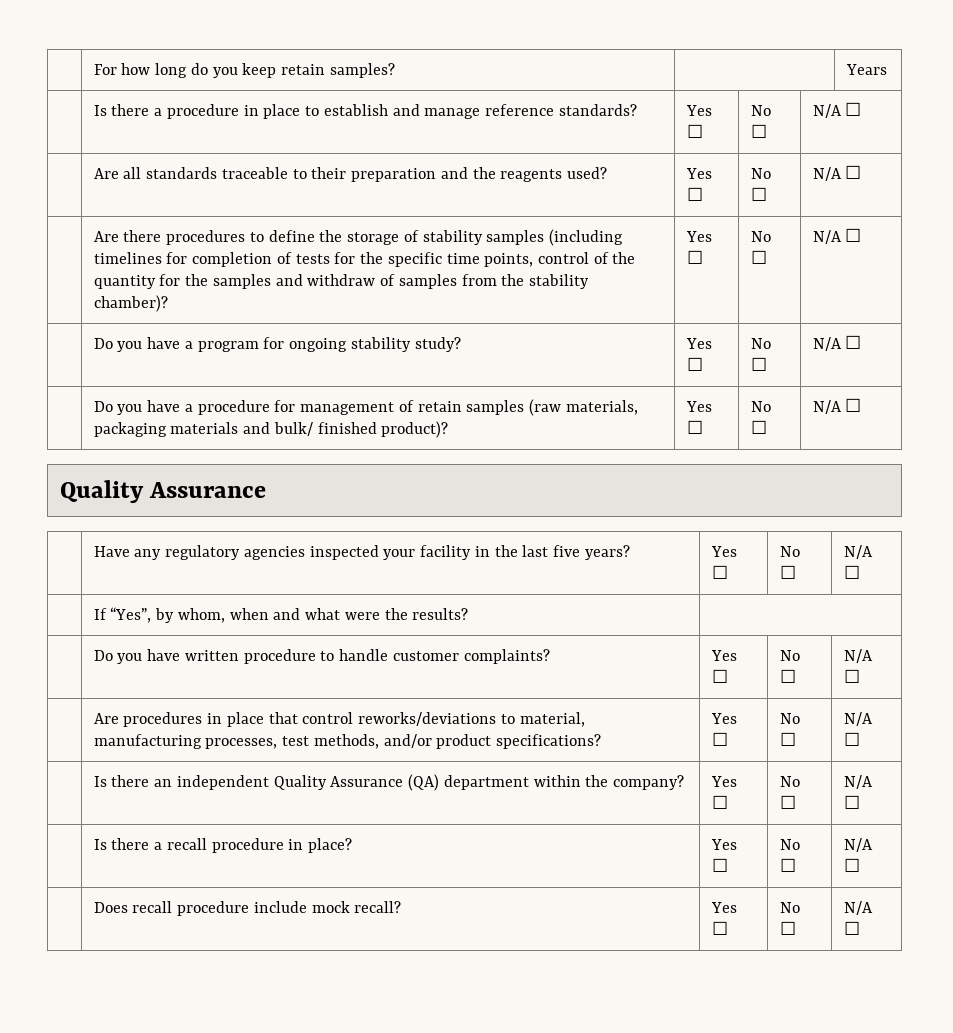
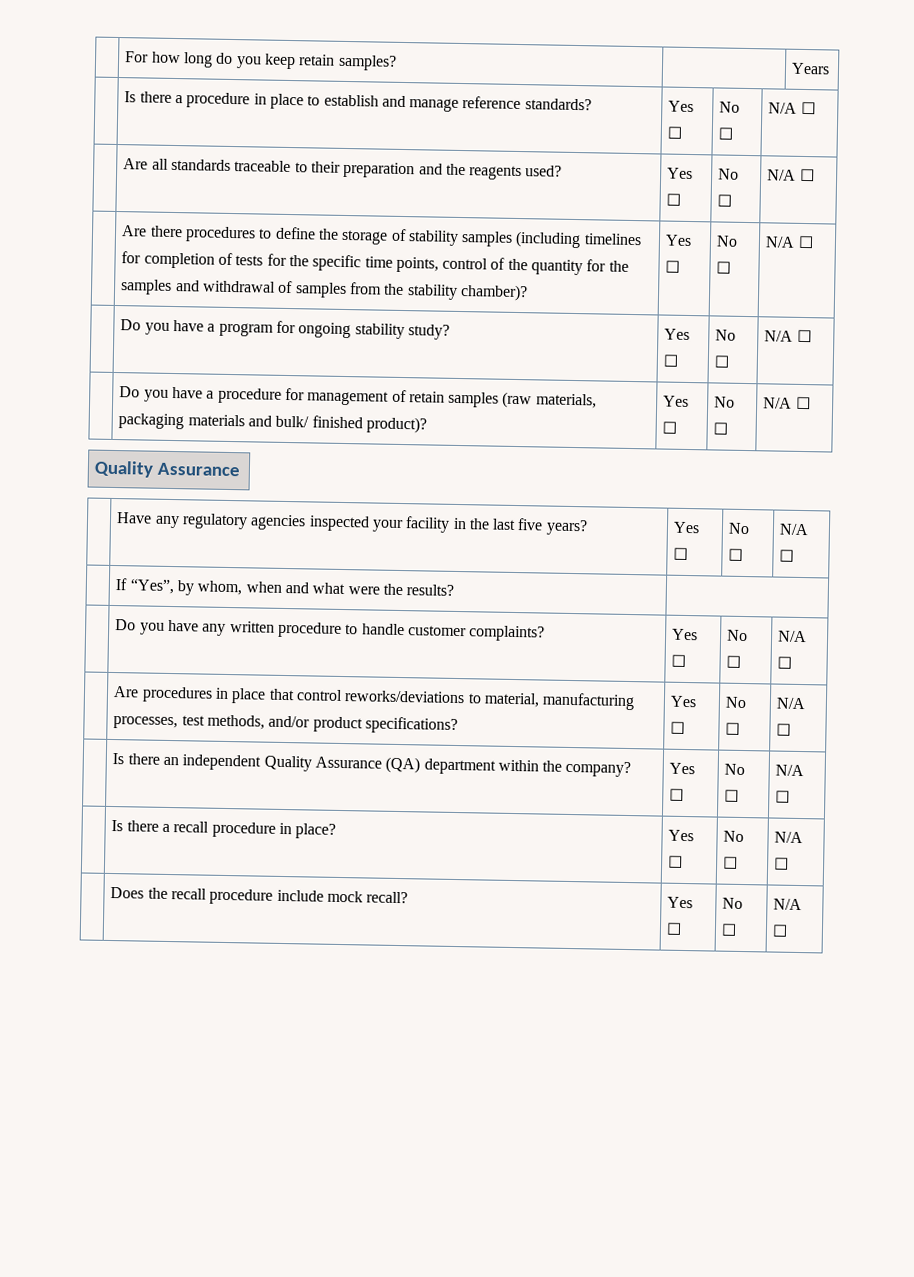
[307,274,376,286] withdraw -> [202,280,276,293] withdrawal
(181, 655) none -> [202,623,227,636] any
(128, 907) none -> [147,887,168,899] the

